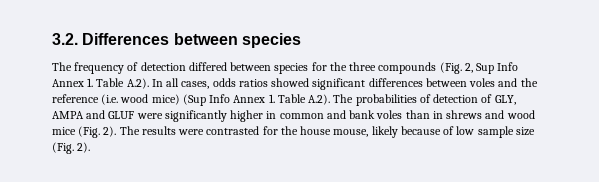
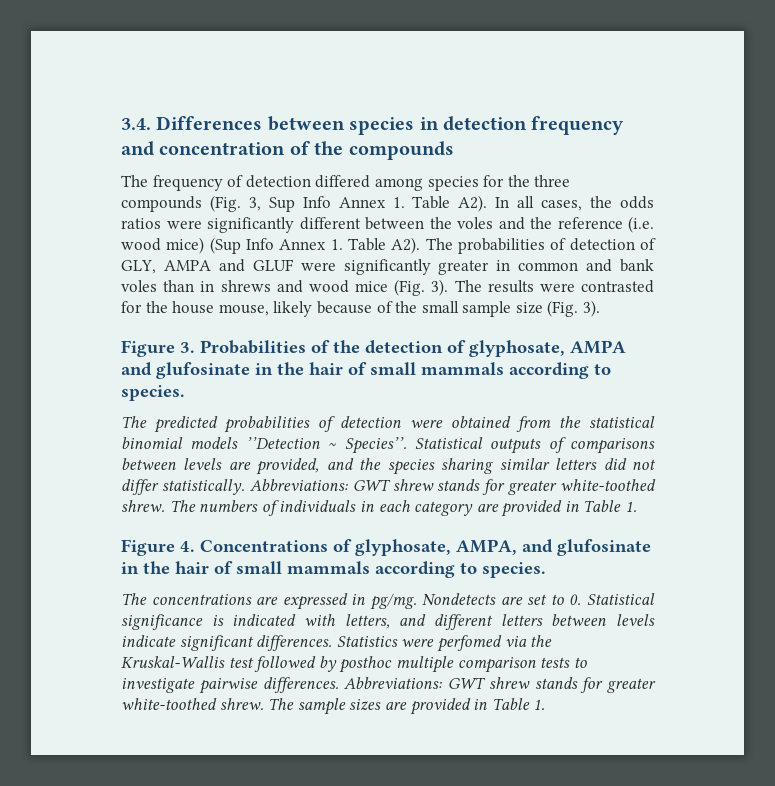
[52,33,78,45] 3.2. -> [121,118,151,130] 3.4.
(301, 40) none -> [419,116,625,135] [121,141,454,160] in detection frequency and concentration of the compounds
[230,62,272,71] between -> [374,178,423,191] among
[464,63,473,73] 2, -> [248,197,261,211] 3,
[126,78,149,89] A.2). -> [458,195,488,212] A2).
(210, 85) none -> [590,196,613,208] the
[271,78,467,90] showed significant differences between -> [166,217,452,233] were significantly different between the
[308,94,331,105] A.2). -> [391,237,421,254] A2).
[230,110,264,122] higher -> [438,260,490,275] greater
[103,126,117,137] 2). -> [431,279,449,296] 3).
[456,126,475,135] low -> [395,301,459,313] the small
[77,142,91,153] 2). -> [583,300,601,317] [121,340,626,357] [121,362,611,379] [121,385,185,401] [121,416,655,433] [121,437,655,454] [121,458,656,475] [121,479,656,495] [121,500,638,517] [121,539,651,556] [121,561,546,578] [121,593,655,610] [121,614,655,630] [121,635,553,652] [121,656,587,673] [121,677,656,694] [121,698,546,715] 3). // Figure 3. Probabilities of the detection of glyphosate, AMPA and glufosinate in the hair of small mammals according to species. // The predicted probabilities of detection were obtained from the statistical binomial models ’’Detection ~ Species’’. Statistical outputs of comparisons between levels are provided, and the species sharing similar letters did not differ statistically. Abbreviations: GWT shrew stands for greater white-toothed shrew. The numbers of individuals in each category are provided in Table 1. // Figure 4. Concentrations of glyphosate, AMPA, and glufosinate in the hair of small mammals according to species. // The concentrations are expressed in pg/mg. Nondetects are set to 0. Statistical significance is indicated with letters, and different letters between levels indicate significant differences. Statistics were perfomed via the Kruskal-Wallis test followed by posthoc multiple comparison tests to investigate pairwise differences. Abbreviations: GWT shrew stands for greater white-toothed shrew. The sample sizes are provided in Table 1.

